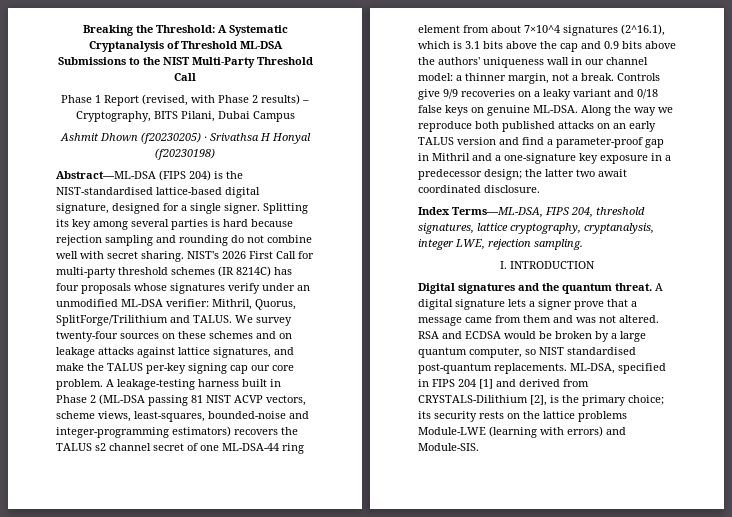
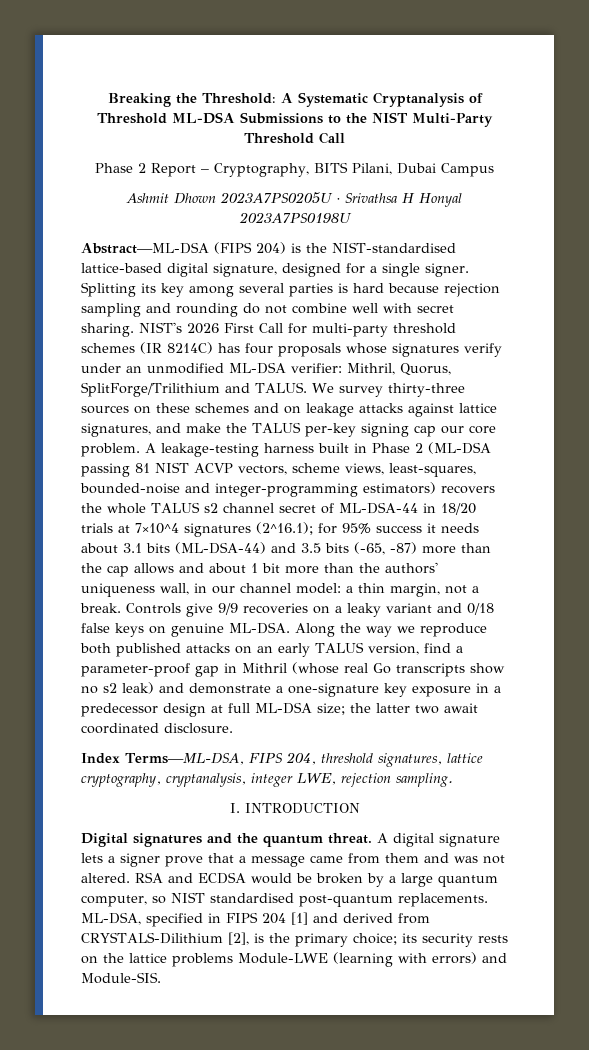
[95,94,300,106] 1 Report (revised, with Phase 2 results) -> [138,163,197,177] 2 Report
[140,132,201,144] (f20230205) -> [220,192,333,204] 2023A7PS0205U
[155,148,215,160] (f20230198) -> [238,212,352,224] 2023A7PS0198U
[56,331,118,342] twenty-four -> [387,383,465,397] thirty-three
(298, 431) none -> [107,503,146,514] whole
[200,443,304,454] [418,24,665,36] [418,41,676,52] one ML-DSA-44 ring element from about 7×10^4 signatures (2^16.1), which is 3.1 bits above the cap and 0.9 bits above -> [338,502,476,515] [81,522,479,537] [81,542,491,555] [81,563,354,577] ML-DSA-44 in 18/20 trials at 7×10^4 signatures (2^16.1); for 95% success it needs about 3.1 bits (ML-DSA-44) and 3.5 bits (-65, -87) more than the cap allows and about 1 bit more than
[547,57,569,65] wall -> [160,583,189,595] wall,
[465,73,506,81] thinner -> [358,583,385,593] thin
[457,137,519,145] version and -> [367,643,419,655] version,
[472,153,492,161] and -> [292,662,505,677] [81,682,271,694] (whose real Go transcripts show no s2 leak) and demonstrate
[484,169,522,180] design; -> [163,702,345,717] design at full ML-DSA size;

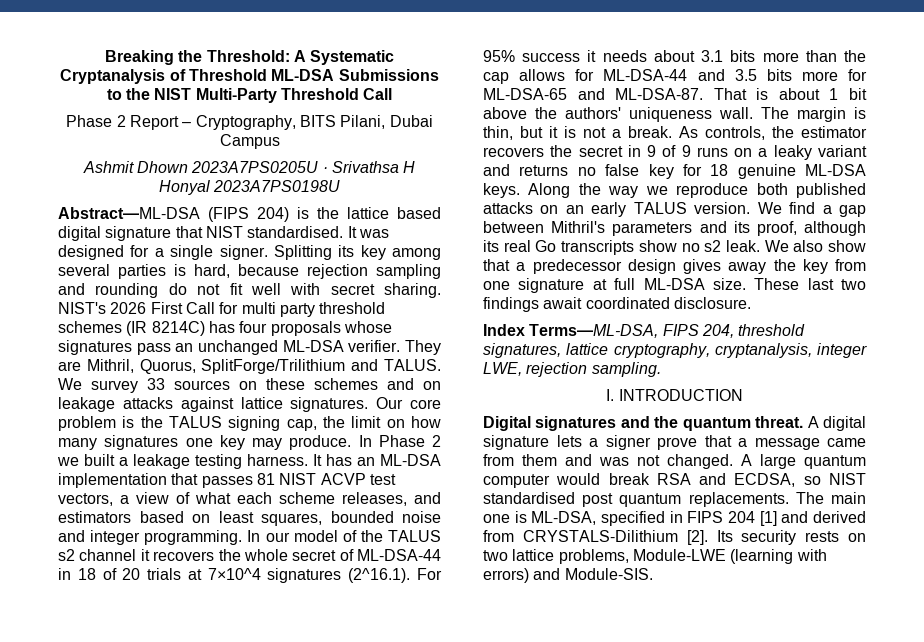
[332,242,456,253] [81,263,277,277] NIST-standardised lattice-based digital signature, -> [347,207,441,219] [58,226,389,241] lattice based digital signature that NIST standardised. It was
[353,283,384,293] hard -> [194,264,230,278] hard,
[292,303,347,314] combine -> [229,283,243,295] fit
[312,323,388,337] multi-party -> [241,302,315,317] multi party
[464,343,502,357] [81,362,342,374] verify under an unmodified ML-DSA verifier: -> [136,340,442,355] [58,361,81,371] pass an unchanged ML-DSA verifier. They are
[387,383,465,397] thirty-three -> [147,378,165,390] 33
[81,422,496,437] [81,442,491,457] [81,462,476,477] [80,482,495,497] [81,502,274,514] signatures, and make the TALUS per-key signing cap our core problem. A leakage-testing harness built in Phase 2 (ML-DSA passing 81 NIST ACVP vectors, scheme views, least-squares, bounded-noise and integer-programming estimators) recovers the whole TALUS s2 channel -> [290,397,441,412] [58,416,441,431] [58,435,441,450] [57,454,441,469] [58,473,396,488] [58,492,441,506] [58,511,441,526] [58,530,441,545] [58,549,288,561] signatures. Our core problem is the TALUS signing cap, the limit on how many signatures one key may produce. In Phase 2 we built a leakage testing harness. It has an ML-DSA implementation that passes 81 NIST ACVP test vectors, a view of what each scheme releases, and estimators based on least squares, bounded noise and integer programming. In our model of the TALUS s2 channel it recovers the whole
[440,503,476,515] 18/20 -> [77,568,141,580] 18 of 20
[256,522,337,535] (2^16.1); for -> [348,568,442,583] (2^16.1). For
[175,542,417,555] (ML-DSA-44) and 3.5 bits (-65, -87) -> (756, 56) none
[179,563,204,573] and -> [575,69,867,81] [483,88,769,100] for ML-DSA-44 and 3.5 bits more for ML-DSA-65 and ML-DSA-87. That is
[285,563,354,574] more than -> [483,107,527,119] above
[160,583,479,597] [80,603,308,617] wall, in our channel model: a thin margin, not a break. Controls give 9/9 recoveries -> [719,107,866,122] [483,126,867,140] [483,145,728,157] wall. The margin is thin, but it is not a break. As controls, the estimator recovers the secret in 9 of 9 runs
[467,603,494,615] [81,622,290,637] 0/18 false keys on genuine ML-DSA. -> [519,164,866,179] [483,183,520,198] returns no false key for 18 genuine ML-DSA keys.
[367,643,463,655] [81,662,339,677] version, find a parameter-proof gap in Mithril (whose -> [694,202,866,217] [483,221,867,236] [483,240,499,252] version. We find a gap between Mithril's parameters and its proof, although its
[122,682,501,697] [81,702,439,717] leak) and demonstrate a one-signature key exposure in a predecessor design at full ML-DSA size; the latter two -> [725,240,866,252] [483,259,866,274] [483,278,866,293] [483,297,539,312] leak. We also show that a predecessor design gives away the key from one signature at full ML-DSA size. These last two findings
[81,872,498,887] [81,892,488,907] altered. RSA and ECDSA would be broken by a large quantum computer, so NIST standardised post-quantum replacements. -> [667,454,866,469] [483,473,866,488] [483,492,866,507] [483,511,527,523] changed. A large quantum computer would break RSA and ECDSA, so NIST standardised post quantum replacements. The main one is
[227,932,508,947] [81,953,233,967] [2], is the primary choice; its security rests on the lattice problems -> [686,530,866,545] [483,549,629,564] [2]. Its security rests on two lattice problems,

